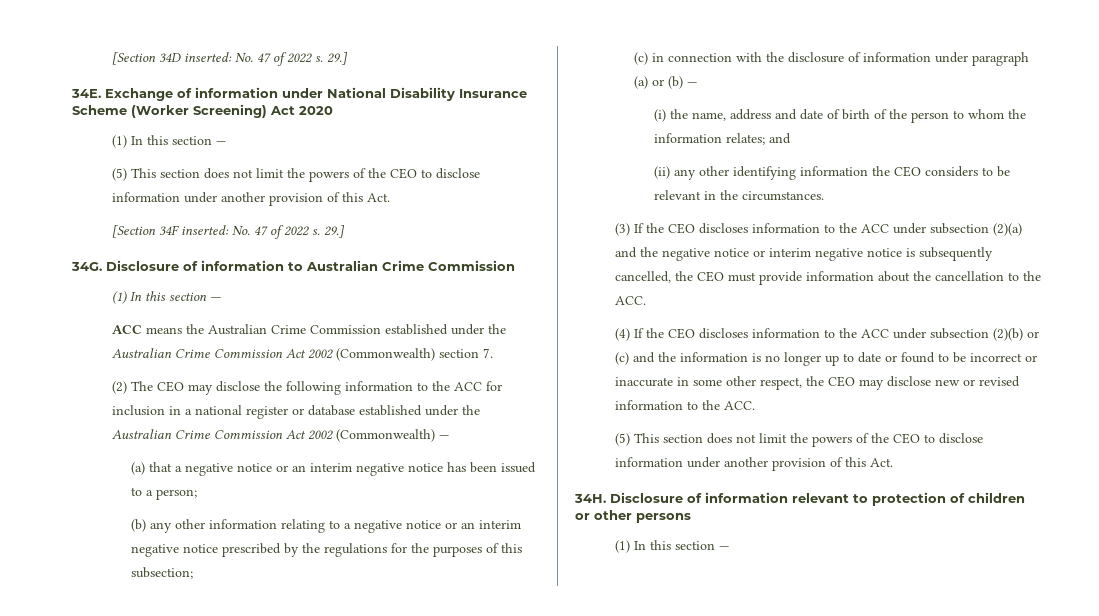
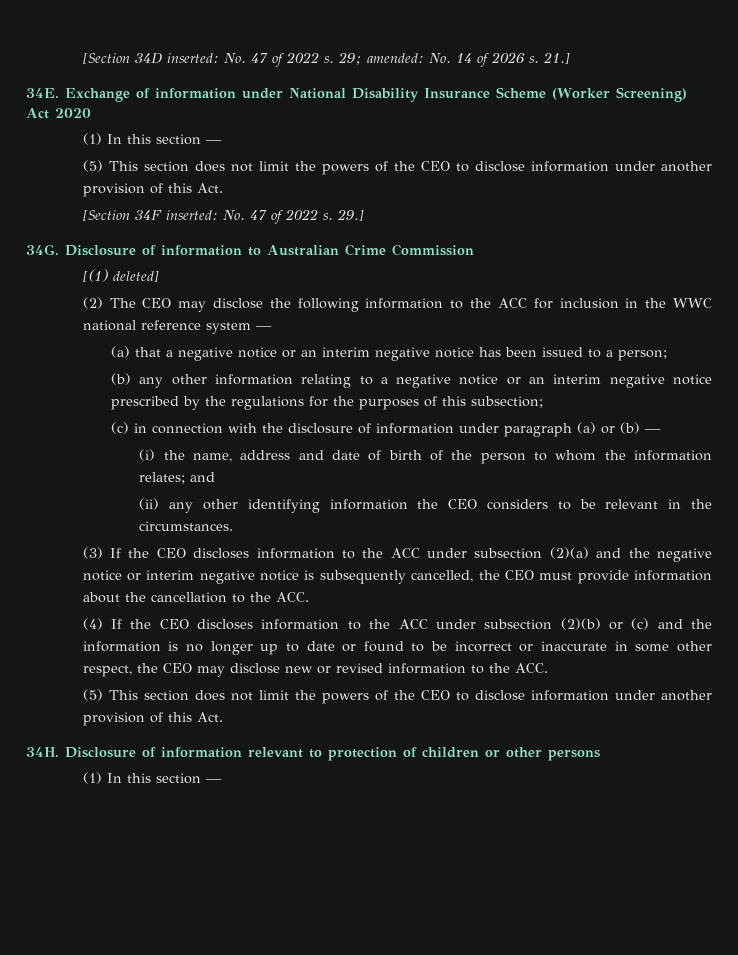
[326,52,348,65] 29.] -> [337,52,570,67] 29; amended: No. 14 of 2026 s. 21.]
[111,291,221,304] [111,324,506,335] [111,348,493,361] (1) In this section — // ACC means the Australian Crime Commission established under the Australian Crime Commission Act 2002 (Commonwealth) section 7. -> [82,269,159,282] [(1) deleted]
[184,405,480,419] [111,429,435,442] a national register or database established under the Australian Crime Commission Act 2002 (Commonwealth) -> [645,298,712,308] [82,320,251,334] the WWC national reference system

